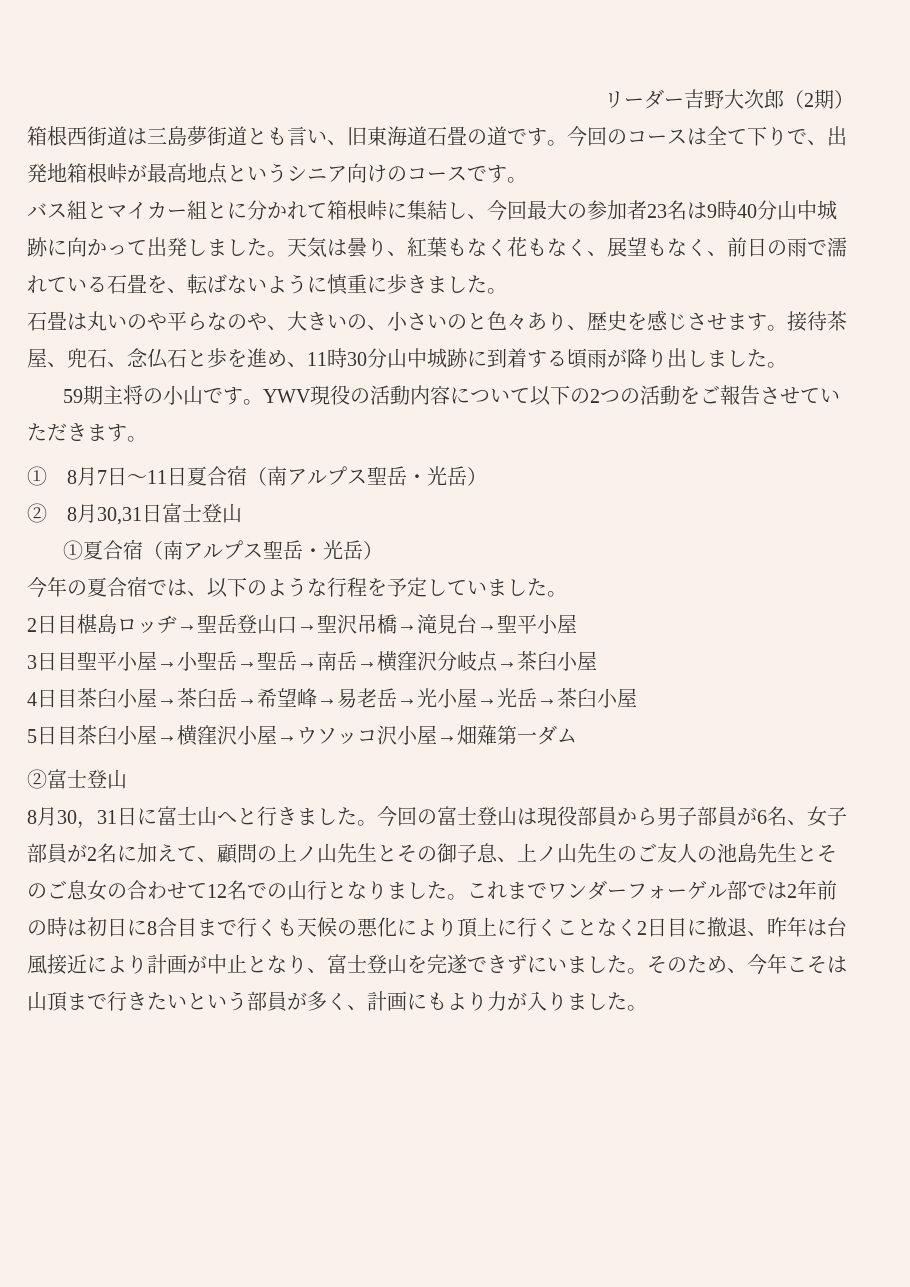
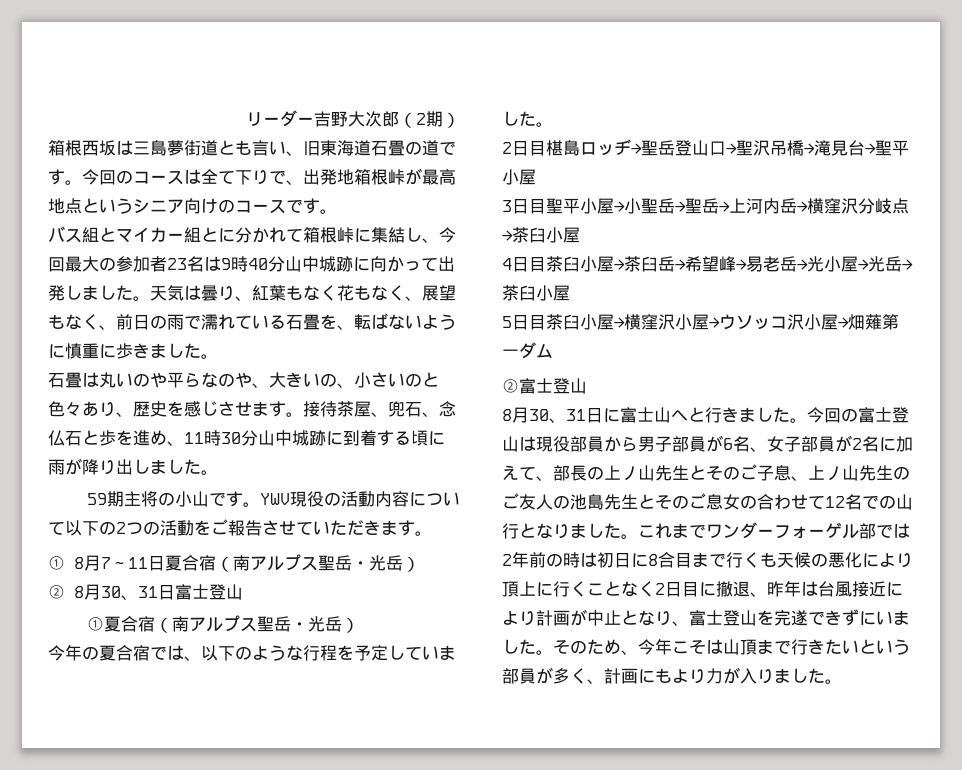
[87,126,127,146] 街道 -> [99,140,116,156] 坂
(587, 358) none -> [428,431,445,446] に
[106,467,127,486] 日 -> (112, 563) none
[96,507,142,525] 30,31 -> [101,586,159,600] 30、31
[317,651,337,671] 南 -> [729,198,780,214] 上河内
[77,821,97,829] ， -> [549,418,566,423] 、
[217,843,257,864] 顧問 -> [553,465,587,481] 部長
[437,843,457,863] 御 -> [740,464,757,480] ご

